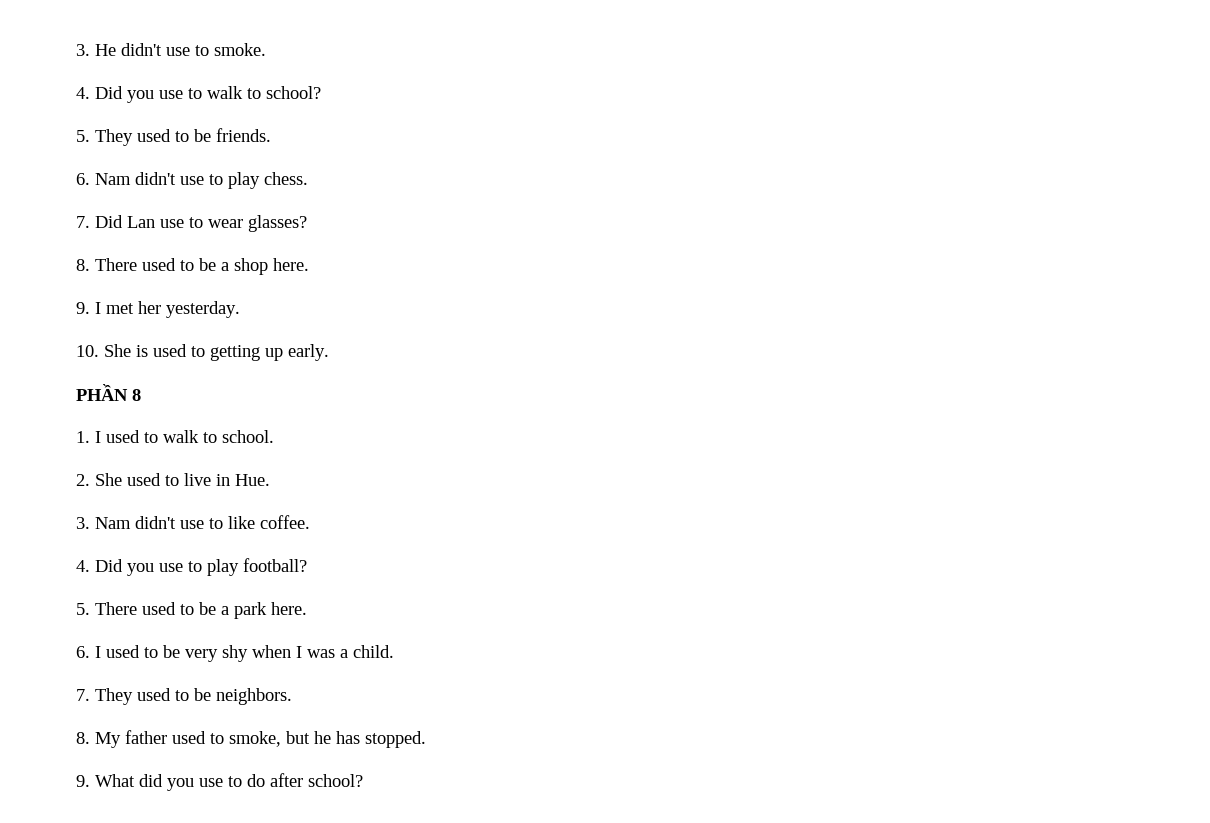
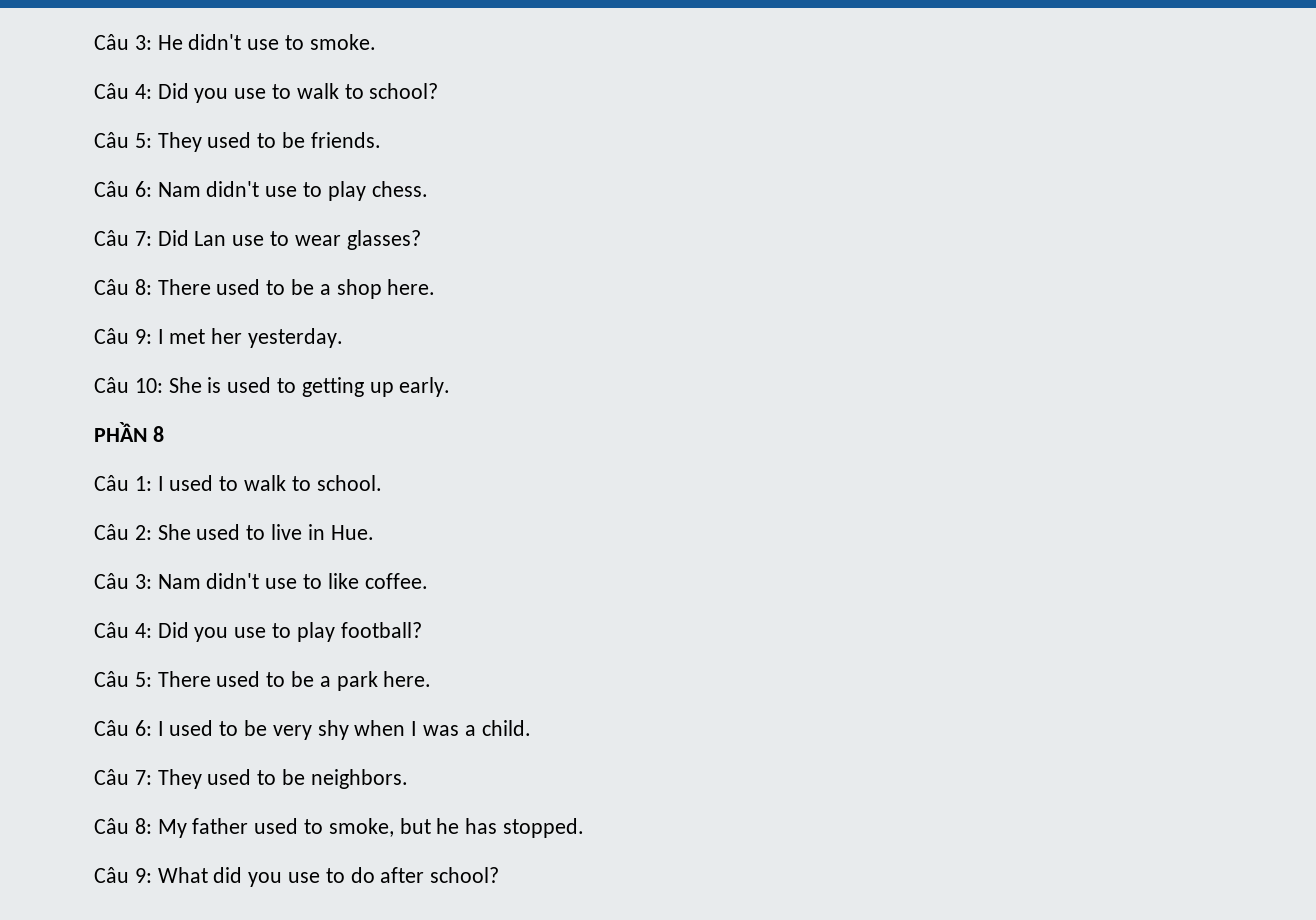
[76,44,90,56] 3. -> [94,34,152,50] Câu 3:
[76,87,90,99] 4. -> [94,83,152,99] Câu 4:
[76,130,90,142] 5. -> [94,132,152,148] Câu 5:
[76,173,90,185] 6. -> [94,181,152,197] Câu 6:
[76,216,90,228] 7. -> [94,230,152,246] Câu 7:
[76,259,90,271] 8. -> [94,279,152,295] Câu 8:
[76,302,90,314] 9. -> [94,328,152,344] Câu 9:
[76,345,99,357] 10. -> [94,377,163,393] Câu 10:
[76,431,90,443] 1. -> [94,475,152,491] Câu 1:
[76,474,90,486] 2. -> [94,524,152,540] Câu 2:
[76,517,90,529] 3. -> [94,573,152,589] Câu 3:
[76,560,90,572] 4. -> [94,622,152,638] Câu 4:
[76,603,90,615] 5. -> [94,671,152,687] Câu 5:
[76,646,90,658] 6. -> [94,720,152,736] Câu 6:
[76,689,90,701] 7. -> [94,769,152,785] Câu 7:
[76,732,90,744] 8. -> [94,818,152,834] Câu 8:
[76,775,90,787] 9. -> [94,867,152,883] Câu 9:

